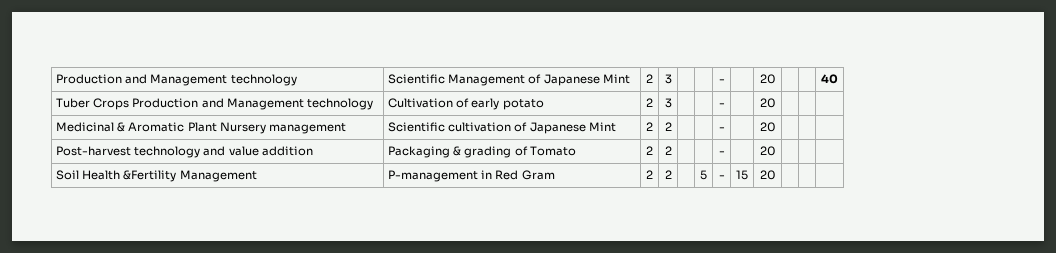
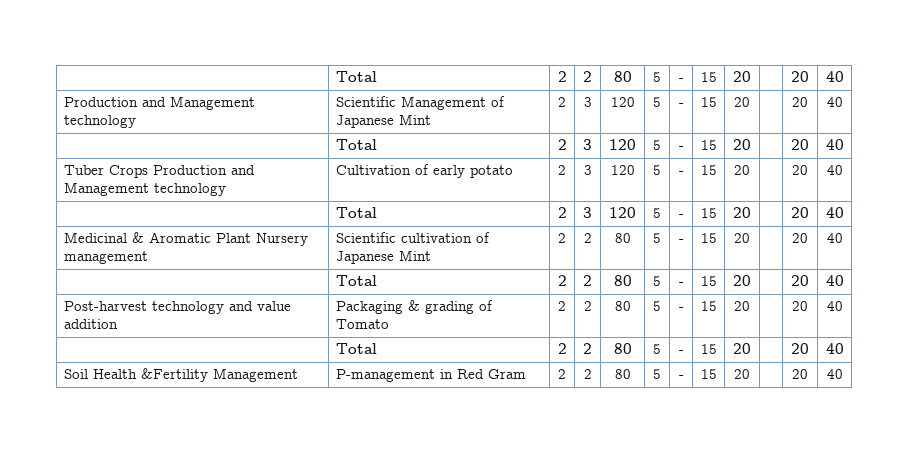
(56, 79) none -> [335,71,377,82] [557,71,567,82] [583,71,592,82] [613,71,632,82] [653,72,661,82] [678,78,684,82] [700,72,717,82] [733,71,751,82] [791,71,809,82] [825,71,844,82] | Total | 2 | 2 | 80 | 5 | - | 15 | 20 | | 20 | 40 //
[718,79,725,83] [759,74,776,84] | | - | | 20 | | -> [610,97,635,107] [653,97,661,107] [678,103,684,107] [700,97,717,107] [734,97,750,107] [792,97,808,107] [826,97,843,107] [335,139,377,150] [557,139,567,150] [583,139,592,150] [609,139,636,150] [653,140,661,150] [678,146,684,150] [700,140,717,150] [733,139,751,150] [791,139,809,150] 120 | 5 | - | 15 | 20 | | 20 | 40 // | Total | 2 | 3 | 120 | 5 | - | 15 | 20 | | 20
[718,103,725,107] [759,98,776,108] | | - | | 20 | | | -> [610,165,635,175] [653,165,661,175] [678,171,684,175] [700,165,717,175] [734,165,750,175] [792,165,808,175] [826,165,843,175] [335,207,377,218] [557,207,567,218] [583,207,592,218] [609,207,636,218] [653,208,661,218] [678,214,684,218] [700,208,717,218] [733,207,751,218] [791,207,809,218] [825,207,844,218] 120 | 5 | - | 15 | 20 | | 20 | 40 // | Total | 2 | 3 | 120 | 5 | - | 15 | 20 | | 20 | 40
[718,127,725,131] [759,122,776,132] | | - | | 20 | | | -> [614,233,631,243] [653,233,661,243] [678,239,684,243] [700,233,717,243] [734,233,750,243] [792,233,808,243] [826,233,843,243] [335,275,377,286] [557,275,567,286] [583,275,592,286] [613,275,632,286] [653,276,661,286] [678,282,684,286] [700,276,717,286] [733,275,751,286] [791,275,809,286] [825,275,844,286] 80 | 5 | - | 15 | 20 | | 20 | 40 // | Total | 2 | 2 | 80 | 5 | - | 15 | 20 | | 20 | 40
[718,151,725,155] [759,146,776,156] | | - | | 20 | | | -> [614,301,631,311] [653,301,661,311] [678,307,684,311] [700,301,717,311] [734,301,750,311] [792,301,808,311] [826,301,843,311] [335,343,377,354] [557,343,567,354] [583,343,592,354] [613,343,632,354] [653,344,661,354] [678,350,684,354] [700,344,717,354] [733,343,751,354] [791,343,809,354] [825,343,844,354] 80 | 5 | - | 15 | 20 | | 20 | 40 // | Total | 2 | 2 | 80 | 5 | - | 15 | 20 | | 20 | 40
[700,170,707,180] [718,175,725,179] [736,170,748,180] [759,170,776,180] | 5 | - | 15 | 20 | | | -> [614,369,631,379] [653,369,661,379] [678,375,684,379] [700,369,717,379] [734,369,750,379] [792,369,808,379] [826,369,843,379] 80 | 5 | - | 15 | 20 | | 20 | 40

